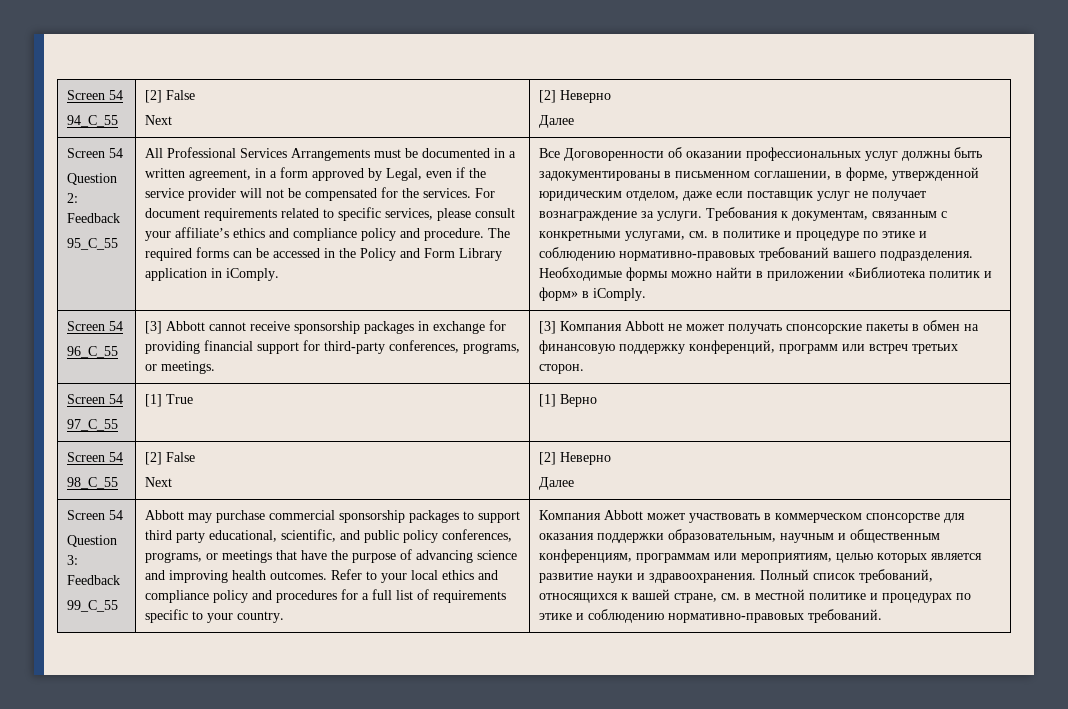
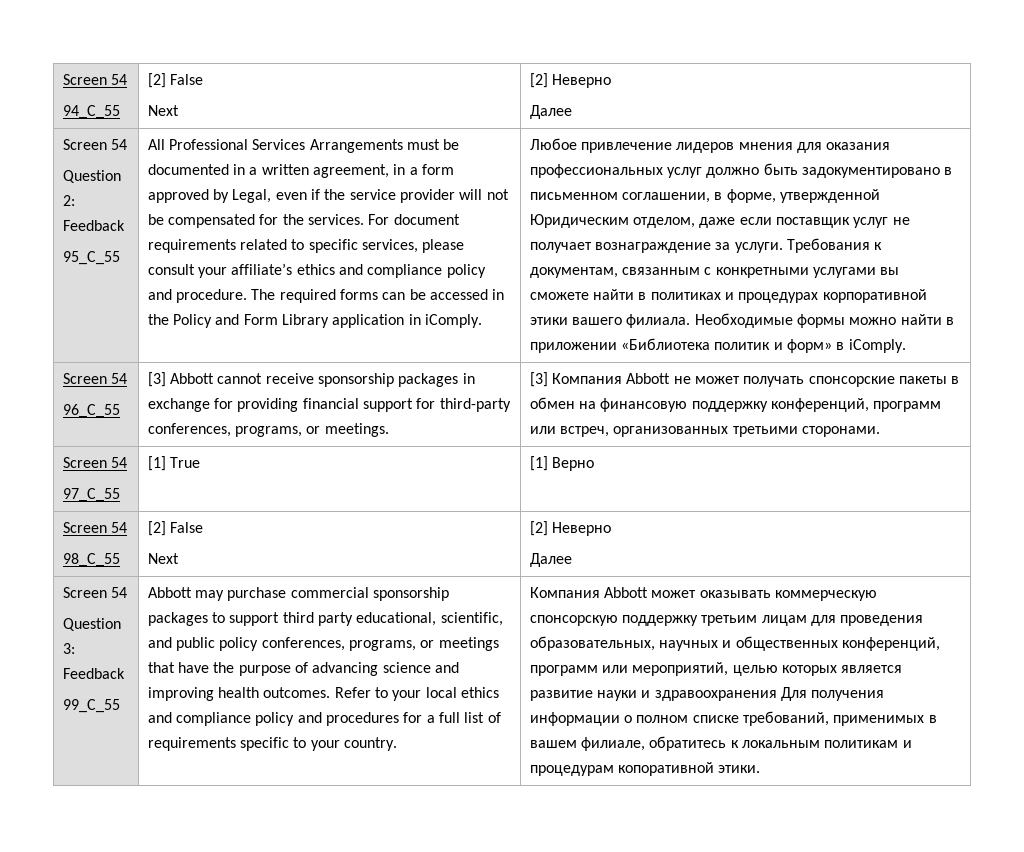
[538,147,982,161] [538,171,661,181] Все Договоренности об оказании профессиональных услуг должны быть задокументированы -> [529,138,891,153] [529,163,941,178] Любое привлечение лидеров мнения для оказания профессиональных услуг должно быть задокументировано
[538,191,622,201] юридическим -> [529,214,629,228] Юридическим
[624,231,927,241] [538,247,973,261] услугами, см. в политике и процедуре по этике и соблюдению нормативно-правовых требований вашего подразделения. -> [813,267,900,278] [529,289,927,303] [529,314,691,328] услугами вы сможете найти в политиках и процедурах корпоративной этики вашего филиала.
[868,344,958,354] [538,364,584,374] встреч третьих сторон. -> [560,426,881,437] встреч, организованных третьими сторонами.
[688,513,965,523] [538,529,940,543] [538,549,832,563] участвовать в коммерческом спонсорстве для оказания поддержки образовательным, научным и общественным конференциям, программам или мероприятиям, -> [699,590,878,601] [529,615,924,626] [529,636,941,651] [529,662,729,676] оказывать коммерческую спонсорскую поддержку третьим лицам для проведения образовательных, научных и общественных конференций, программ или мероприятий,
[648,569,933,583] [538,589,971,603] [538,609,882,623] здравоохранения. Полный список требований, относящихся к вашей стране, см. в местной политике и процедурах по этике и соблюдению нормативно-правовых требований. -> [654,687,885,701] [529,711,937,726] [529,736,912,751] [529,762,761,776] здравоохранения Для получения информации о полном списке требований, применимых в вашем филиале, обратитесь к локальным политикам и процедурам копоративной этики.

